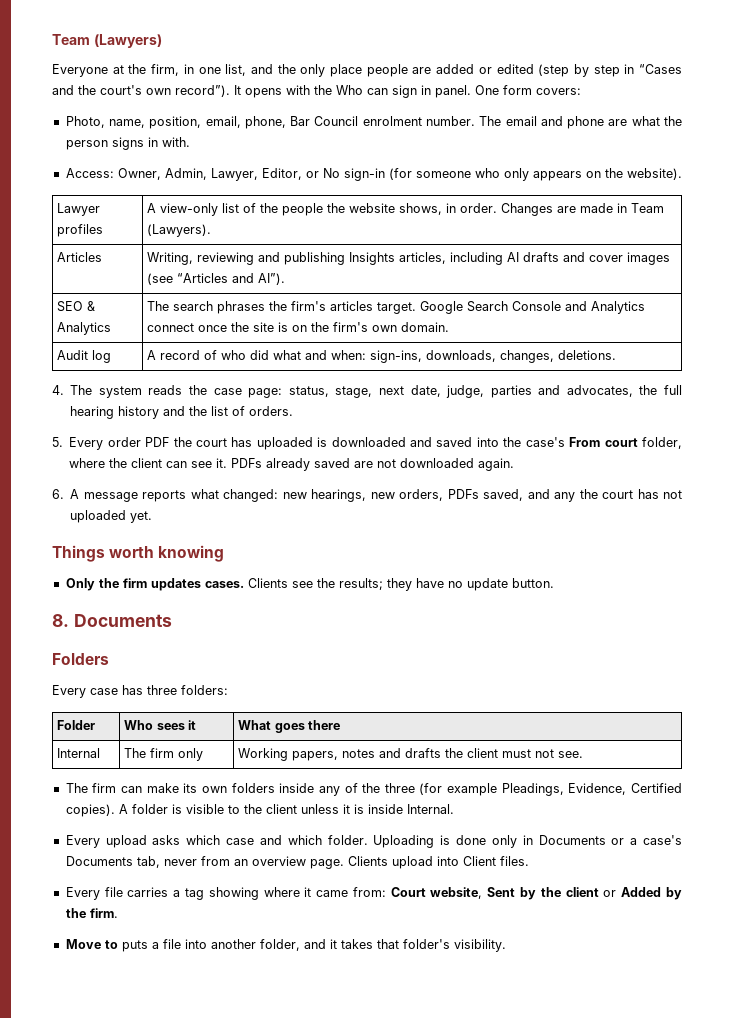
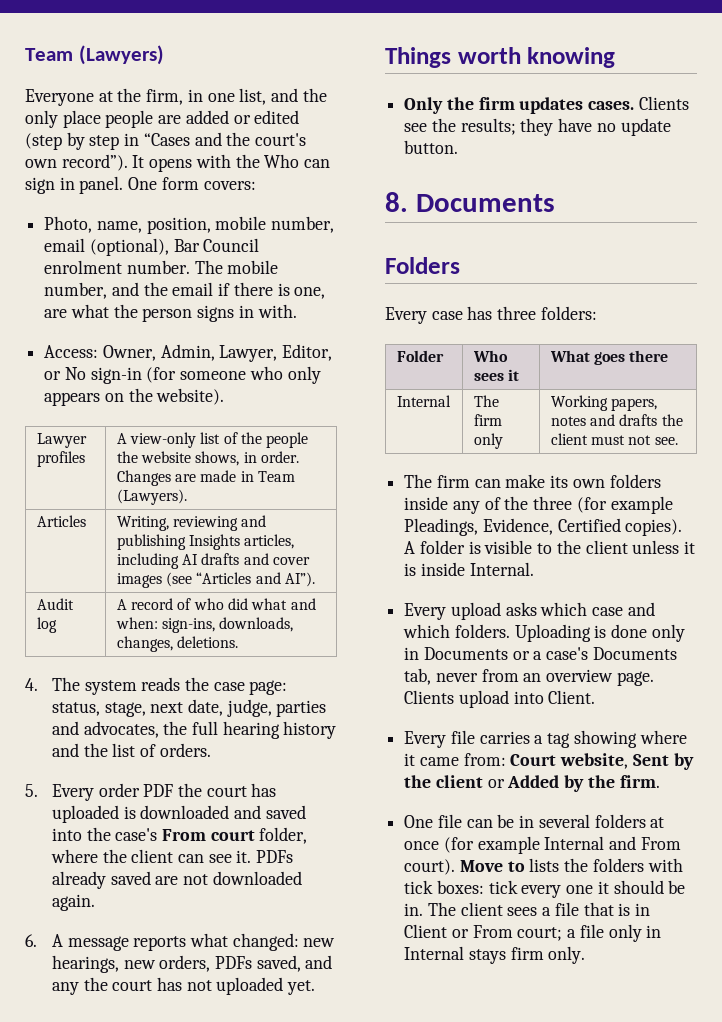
[205,116,286,129] email, phone, -> [215,216,335,233] [44,238,169,256] mobile number, email (optional),
[505,116,605,129] email and phone -> [227,260,279,274] [44,282,326,299] mobile number, and the email if there is one,
[57,301,96,312] [57,322,112,335] [147,301,646,314] [147,322,450,332] // SEO & Analytics | The search phrases the firm's articles target. Google Search Console and Analytics connect once the site is on the firm's own domain. -> (315, 579) none
[327,835,368,845] folder. -> [454,624,510,638] folders.
[462,856,529,866] Client files. -> [548,690,596,704] Client.
[65,939,506,952] Move to puts a file into another folder, and it takes that folder's visibility. -> [404,814,665,828] [404,836,681,854] [404,858,683,875] [404,880,686,898] [404,902,651,916] [404,924,662,942] [404,946,586,964] One file can be in several folders at once (for example Internal and From court). Move to lists the folders with tick boxes: tick every one it should be in. The client sees a file that is in Client or From court; a file only in Internal stays firm only.

